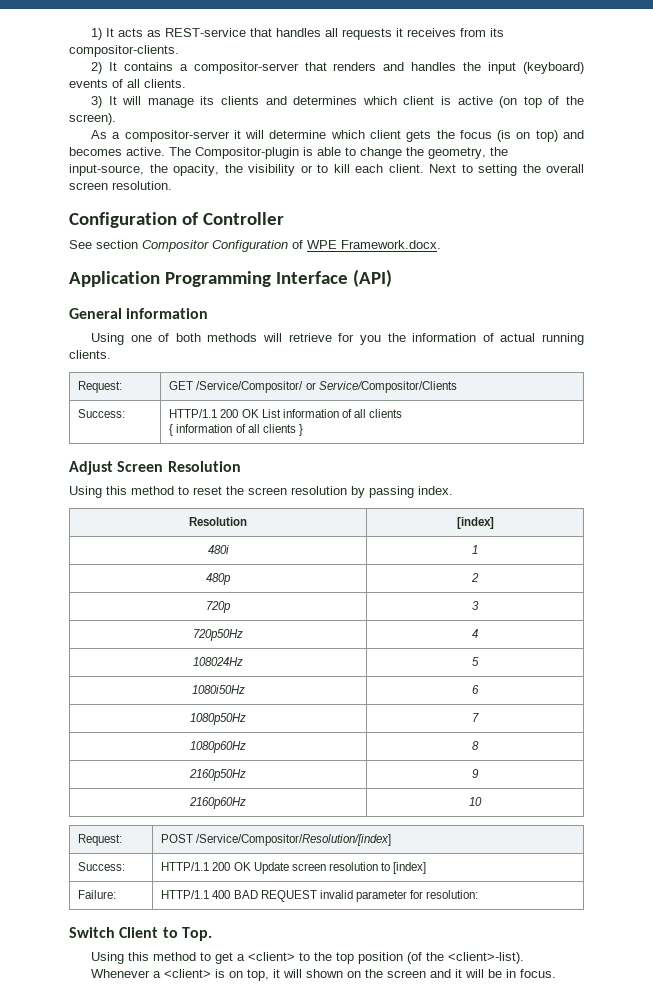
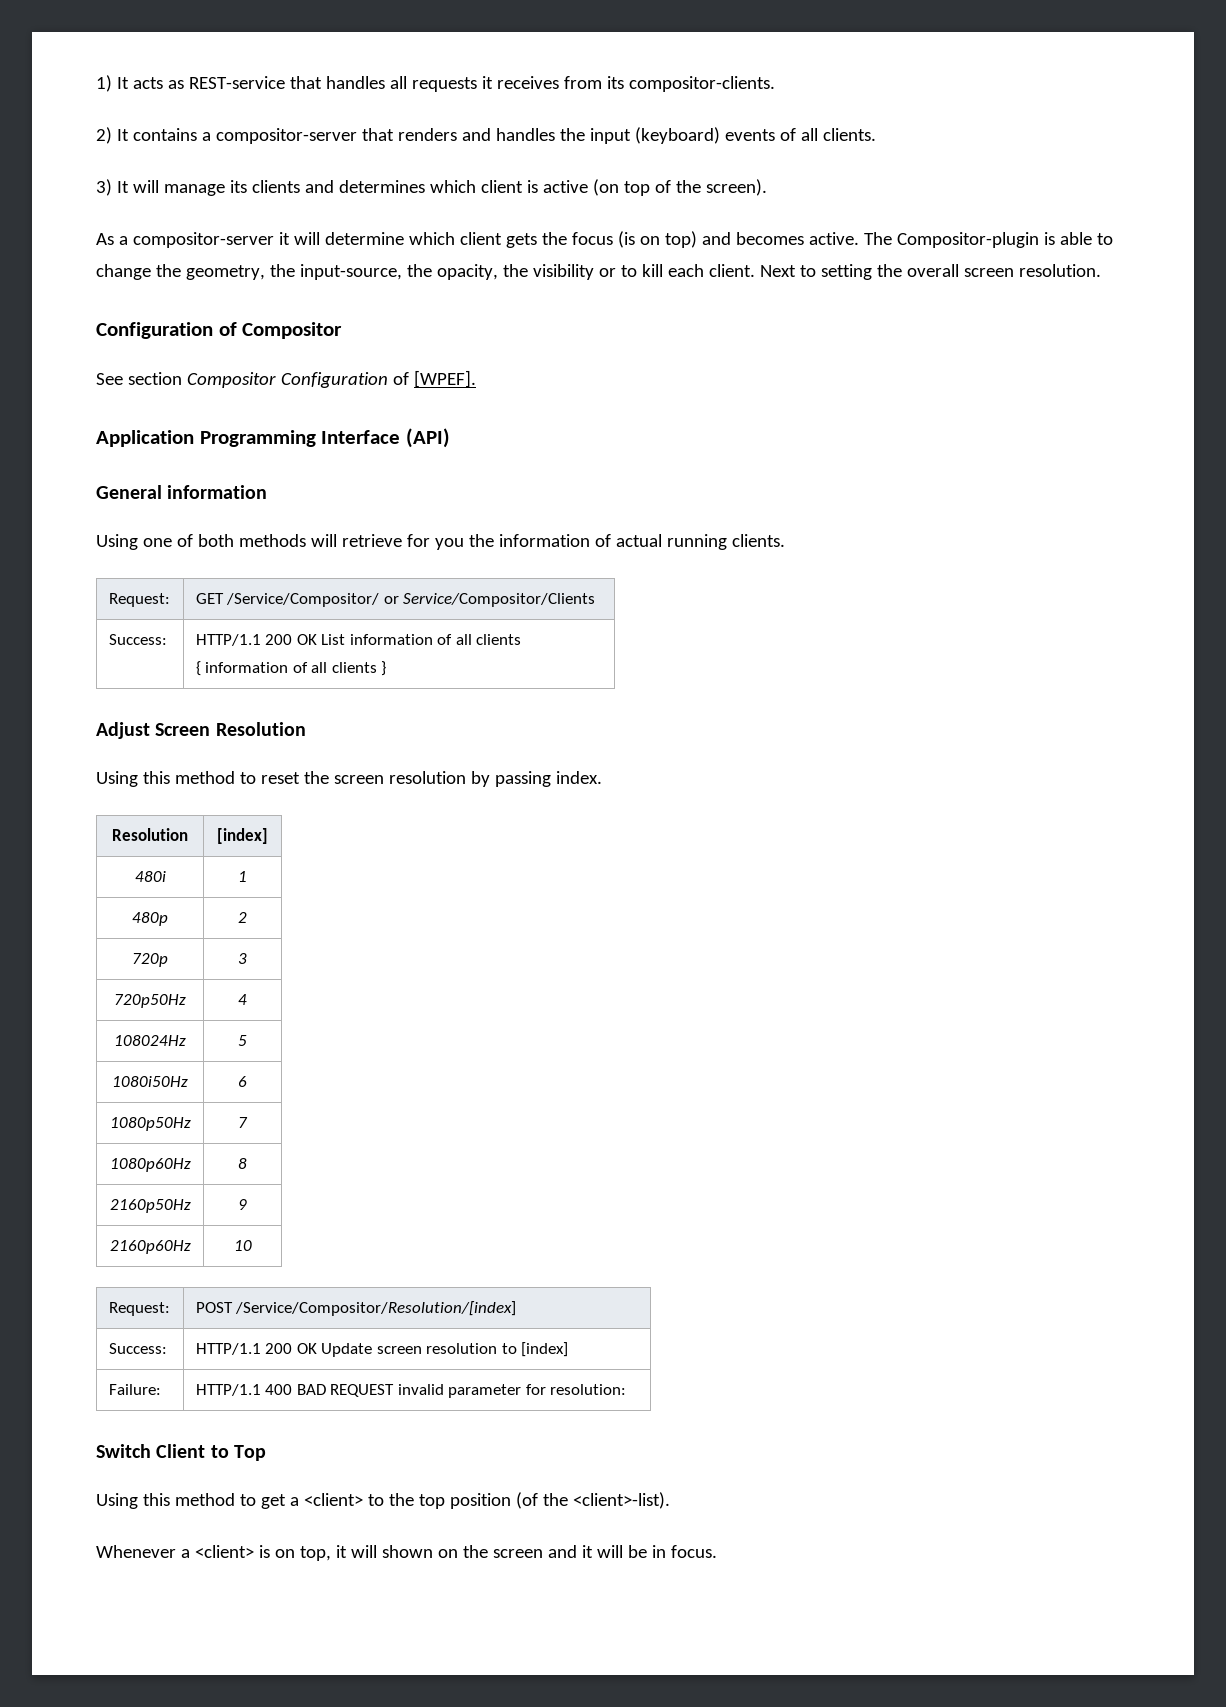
[202,212,284,225] Controller -> [242,322,343,339] Compositor
[307,240,441,249] WPE Framework.docx. -> [413,370,476,388] [WPEF].
[181,927,212,941] Top. -> [233,1445,266,1461] Top

